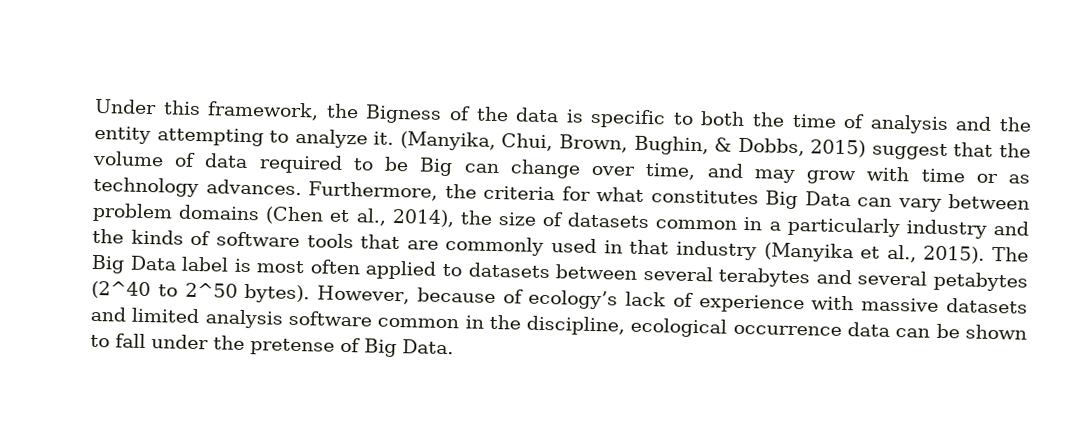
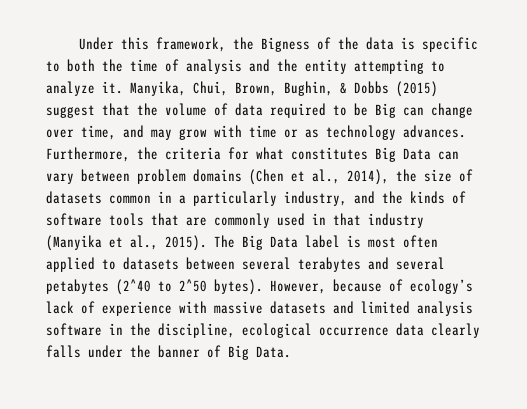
[399,131,496,151] (Manyika, -> [130,81,186,96] Manyika,
[737,137,867,158] Dobbs, 2015) -> [354,81,438,97] Dobbs (2015)
[905,219,987,239] industry -> [284,191,347,206] industry,
[377,317,460,329] common -> (102, 329) none
[895,323,1027,340] [90,333,146,348] can be shown to fall -> [431,323,480,338] [46,345,81,358] clearly falls
[250,338,335,356] pretense -> [158,345,200,358] banner

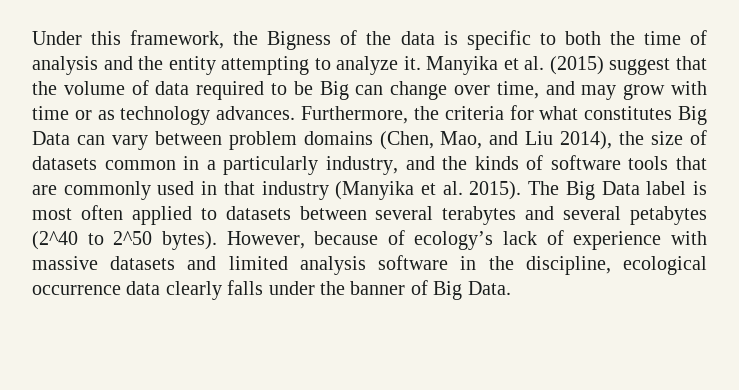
[130,81,389,96] Manyika, Chui, Brown, Bughin, & Dobbs -> [426,56,545,75] Manyika et al.
[249,169,340,185] (Chen et al., -> [379,131,554,150] (Chen, Mao, and Liu
[130,235,158,250] al., -> [442,181,463,195] al.

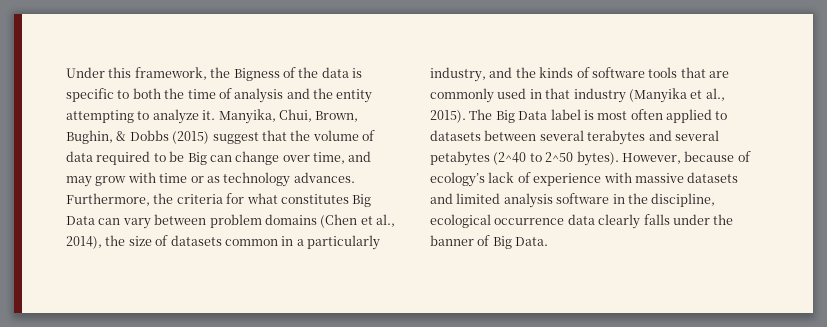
[426,56,545,75] Manyika et al. -> [218,109,359,124] [66,130,169,144] Manyika, Chui, Brown, Bughin, & Dobbs
[379,131,554,150] (Chen, Mao, and Liu -> [320,214,395,228] (Chen et al.,
[442,181,463,195] al. -> [705,88,725,101] al.,

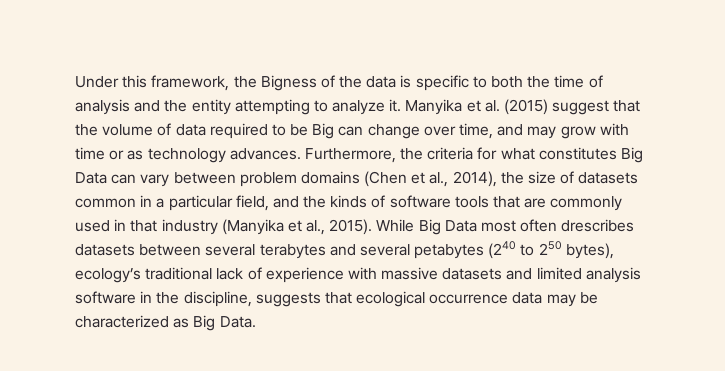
[218,109,359,124] [66,130,169,144] Manyika, Chui, Brown, Bughin, & Dobbs -> [405,99,500,115] Manyika et al.
[307,235,380,250] [430,67,486,82] particularly industry, -> [168,195,269,211] particular field,
[469,109,728,123] The Big Data label is most often applied to -> [376,219,635,235] While Big Data most often drescribes
[493,151,751,166] [430,172,485,187] (2^40 to 2^50 bytes). However, because of ecology’s -> [488,241,614,259] [75,267,213,283] (240 to 250 bytes), ecology’s traditional
(716, 200) none -> [255,292,352,307] suggests that
[598,214,734,229] [430,235,491,246] clearly falls under the banner of -> [546,292,598,307] [75,315,190,328] may be characterized as

